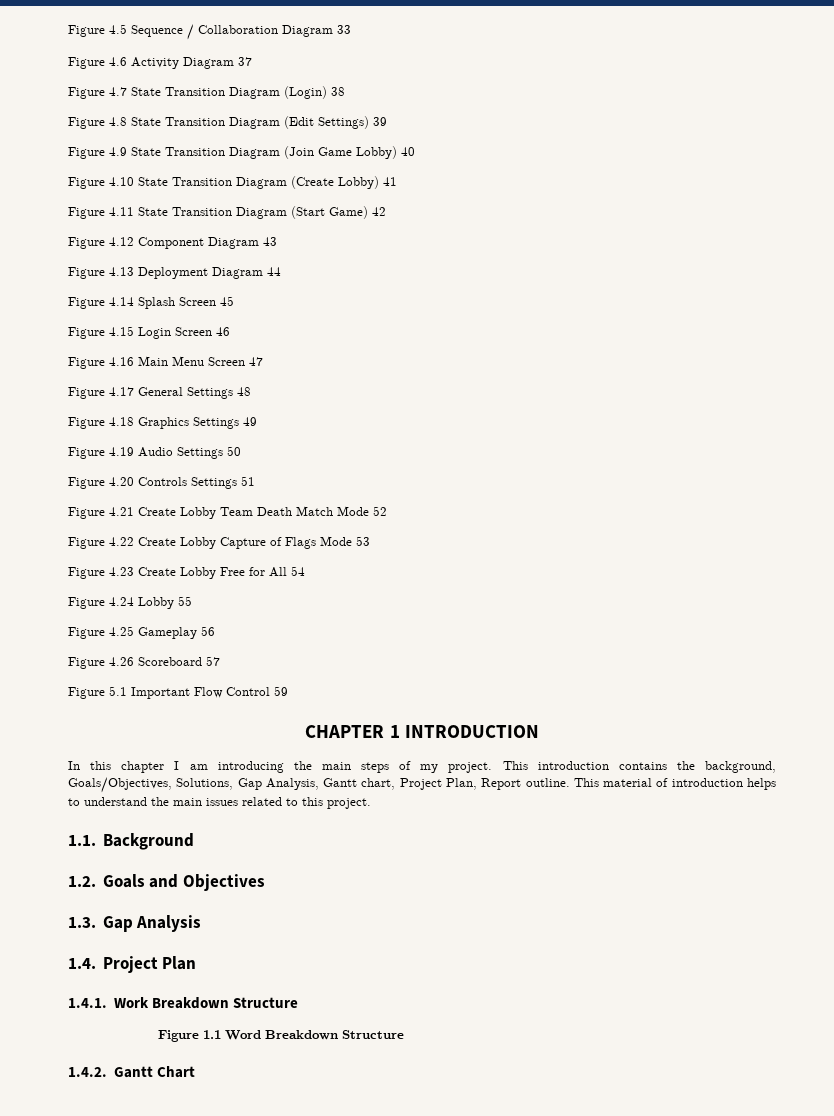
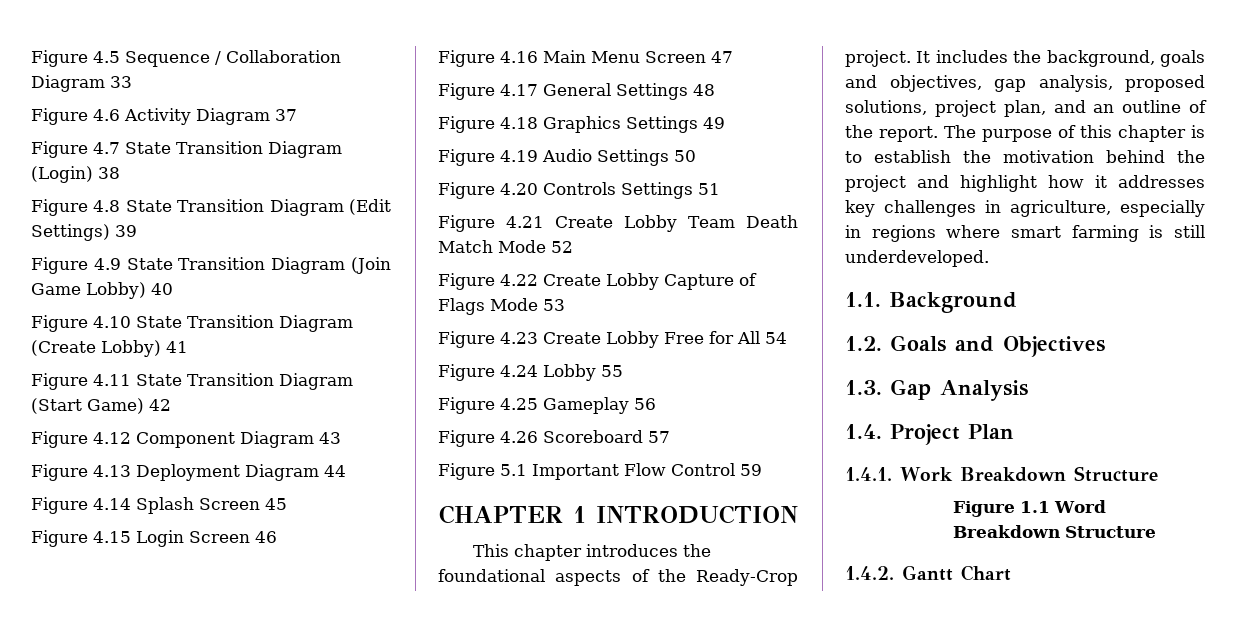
[68,761,776,773] [68,777,777,793] [68,797,371,809] In this chapter I am introducing the main steps of my project. This introduction contains the background, Goals/Objectives, Solutions, Gap Analysis, Gantt chart, Project Plan, Report outline. This material of introduction helps to understand the main issues related to this project. -> [472,544,711,561] [438,569,798,586] [845,50,1205,67] [845,75,1205,92] [845,100,1207,117] [845,125,1205,142] [845,150,1205,163] [845,175,1205,192] [845,200,1205,217] [845,225,1205,242] [845,250,989,267] This chapter introduces the foundational aspects of the Ready-Crop project. It includes the background, goals and objectives, gap analysis, proposed solutions, project plan, and an outline of the report. The purpose of this chapter is to establish the motivation behind the project and highlight how it addresses key challenges in agriculture, especially in regions where smart farming is still underdeveloped.

